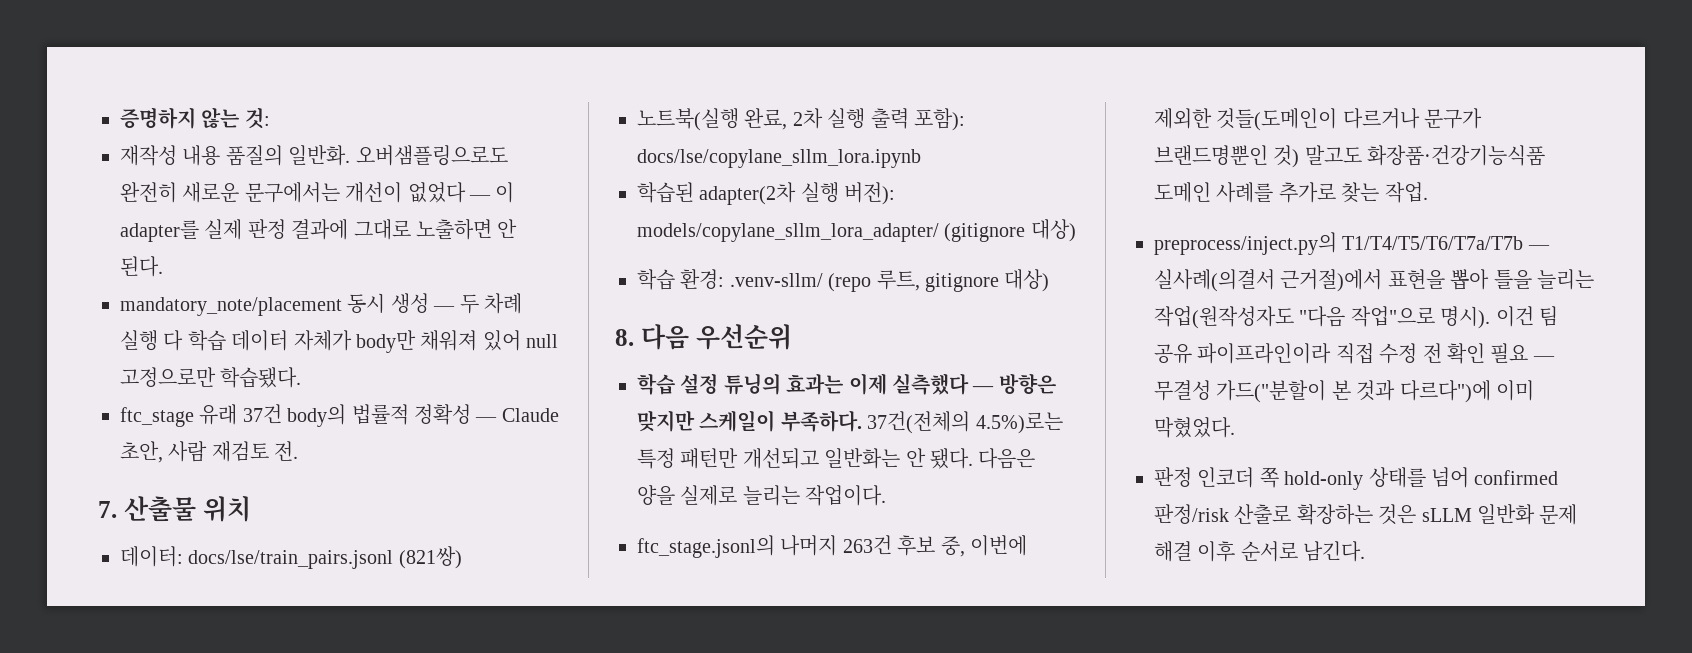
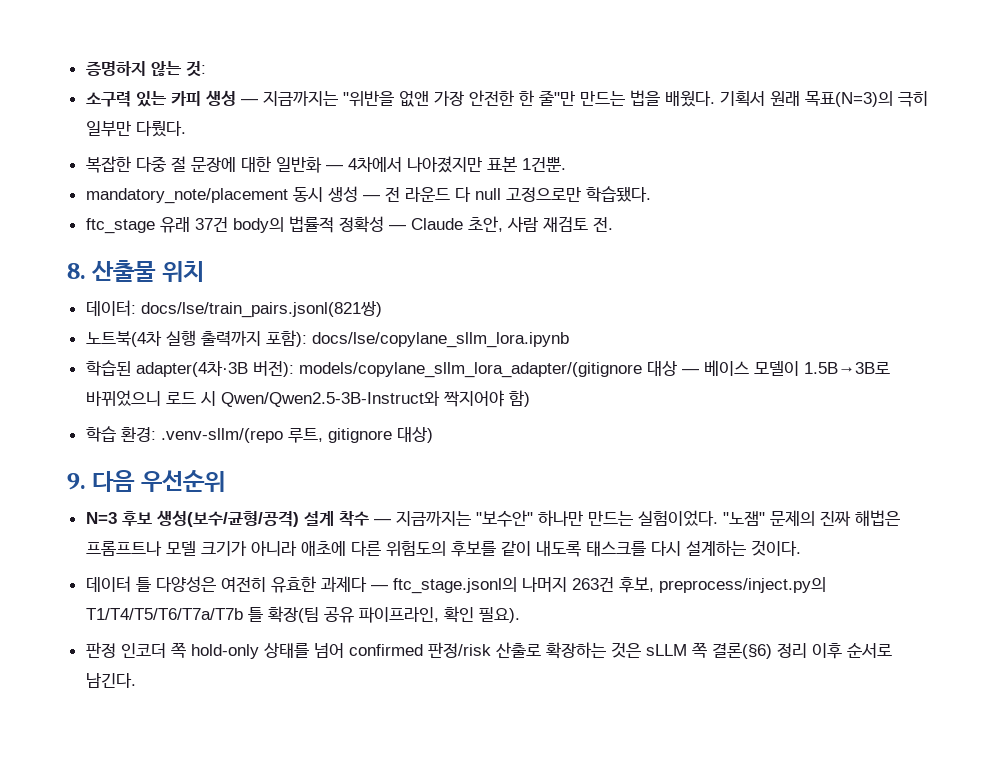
[120,145,508,166] [120,182,515,203] [120,219,518,242] [120,256,163,277] [120,293,522,316] [120,330,521,353] 재작성 내용 품질의 일반화. 오버샘플링으로도 완전히 새로운 문구에서는 개선이 없었다 — 이 adapter를 실제 판정 결과에 그대로 노출하면 안 된다. // mandatory_note/placement 동시 생성 — 두 차례 실행 다 학습 데이터 자체가 body만 채워져 있어 -> [85,90,928,107] [85,121,186,137] [85,156,566,173] [85,186,471,204] 소구력 있는 카피 생성 — 지금까지는 "위반을 없앤 가장 안전한 한 줄"만 만드는 법을 배웠다. 기획서 원래 목표(N=3)의 극히 일부만 다뤘다. // 복잡한 다중 절 문장에 대한 일반화 — 4차에서 나아졌지만 표본 1건뿐. // mandatory_note/placement 동시 생성 — 전 라운드 다
[98,501,117,518] 7. -> [67,263,86,279] 8.
[188,546,462,569] [637,108,965,131] [637,149,921,168] [637,182,896,205] [637,219,1076,242] docs/lse/train_pairs.jsonl (821쌍) // 노트북(실행 완료, 2차 실행 출력 포함): docs/lse/copylane_sllm_lora.ipynb // 학습된 adapter(2차 실행 버전): models/copylane_sllm_lora_adapter/ (gitignore 대상) -> [140,301,382,318] [85,330,569,348] [85,360,890,378] [85,390,530,407] docs/lse/train_pairs.jsonl(821쌍) // 노트북(4차 실행 출력까지 포함): docs/lse/copylane_sllm_lora.ipynb // 학습된 adapter(4차·3B 버전): models/copylane_sllm_lora_adapter/(gitignore 대상 — 베이스 모델이 1.5B→3B로 바뀌었으니 로드 시 Qwen/Qwen2.5-3B-Instruct와 짝지어야 함)
[729,273,872,292] .venv-sllm/ (repo -> [160,428,283,443] .venv-sllm/(repo
[615,329,634,346] 8. -> [67,473,86,490] 9.
[637,373,1056,395] [637,410,1063,434] [637,448,1036,469] [637,485,887,506] [637,535,1027,558] [1154,108,1483,131] [1154,145,1546,168] [1154,182,1428,203] [1154,232,1550,255] [1154,269,1594,292] [1154,306,1558,329] [1154,343,1555,364] [1154,380,1534,403] [1154,417,1235,438] 학습 설정 튜닝의 효과는 이제 실측했다 — 방향은 맞지만 스케일이 부족하다. 37건(전체의 4.5%)로는 특정 패턴만 개선되고 일반화는 안 됐다. 다음은 양을 실제로 늘리는 작업이다. // ftc_stage.jsonl의 나머지 263건 후보 중, 이번에 제외한 것들(도메인이 다르거나 문구가 브랜드명뿐인 것) 말고도 화장품·건강기능식품 도메인 사례를 추가로 찾는 작업. // preprocess/inject.py의 T1/T4/T5/T6/T7a/T7b — 실사례(의결서 근거절)에서 표현을 뽑아 틀을 늘리는 작업(원작성자도 "다음 작업"으로 명시). 이건 팀 공유 파이프라인이라 직접 수정 전 확인 필요 — 무결성 가드("분할이 본 것과 다르다")에 이미 막혔었다. -> [85,510,900,527] [85,540,801,557] [85,576,826,594] [85,606,520,623] N=3 후보 생성(보수/균형/공격) 설계 착수 — 지금까지는 "보수안" 하나만 만드는 실험이었다. "노잼" 문제의 진짜 해법은 프롬프트나 모델 크기가 아니라 애초에 다른 위험도의 후보를 같이 내도록 태스크를 다시 설계하는 것이다. // 데이터 틀 다양성은 여전히 유효한 과제다 — ftc_stage.jsonl의 나머지 263건 후보, preprocess/inject.py의 T1/T4/T5/T6/T7a/T7b 틀 확장(팀 공유 파이프라인, 확인 필요).
[1477,504,1578,525] [1154,541,1192,562] 일반화 문제 해결 -> [691,642,807,659] 쪽 결론(§6) 정리

